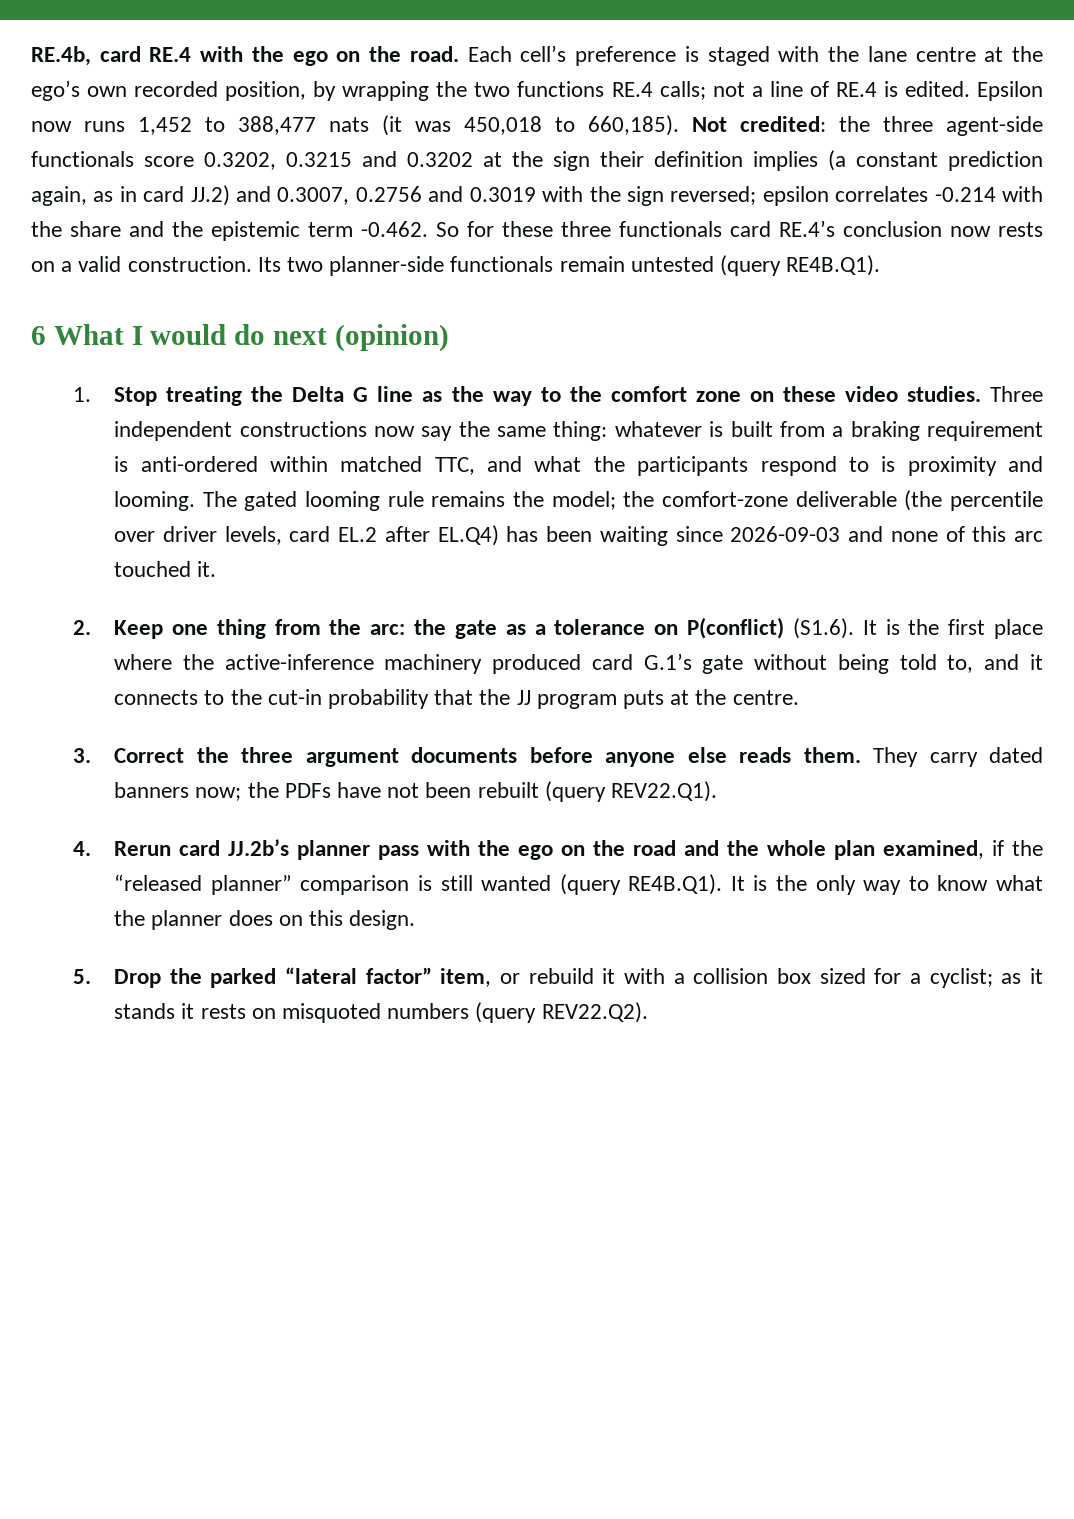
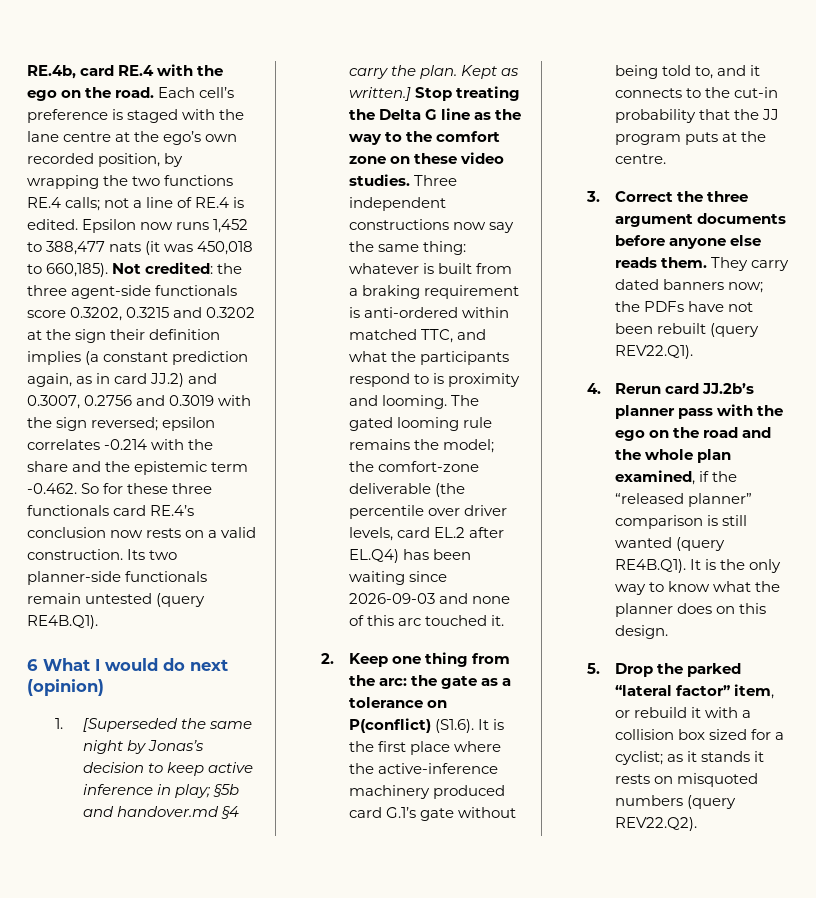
(91, 394) none -> [83,718,253,732] [83,740,205,754] [83,762,254,776] [83,784,240,798] [83,806,240,819] [349,65,520,79] [349,87,412,101] [Superseded the same night by Jonas’s decision to keep active inference in play; §5b and handover.md §4 carry the plan. Kept as written.]

